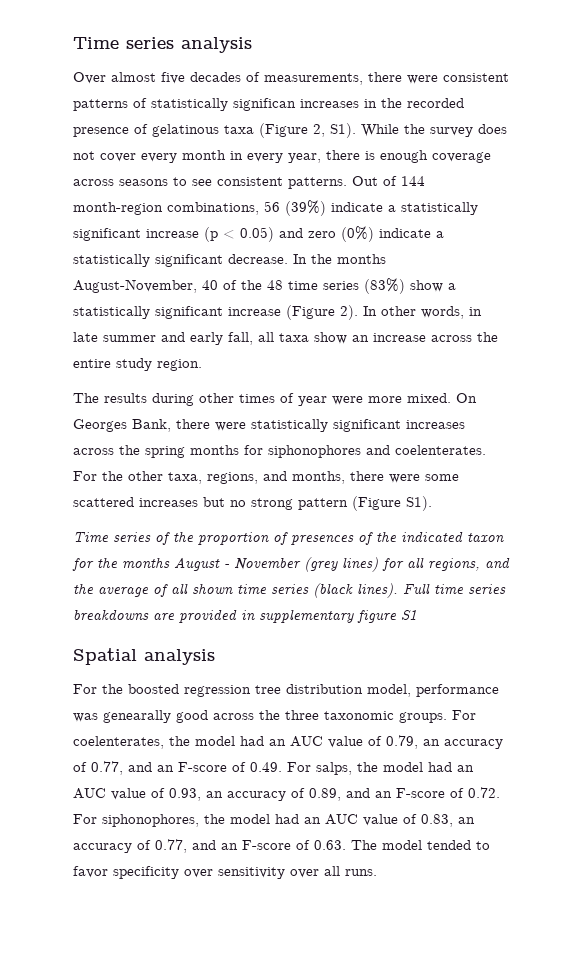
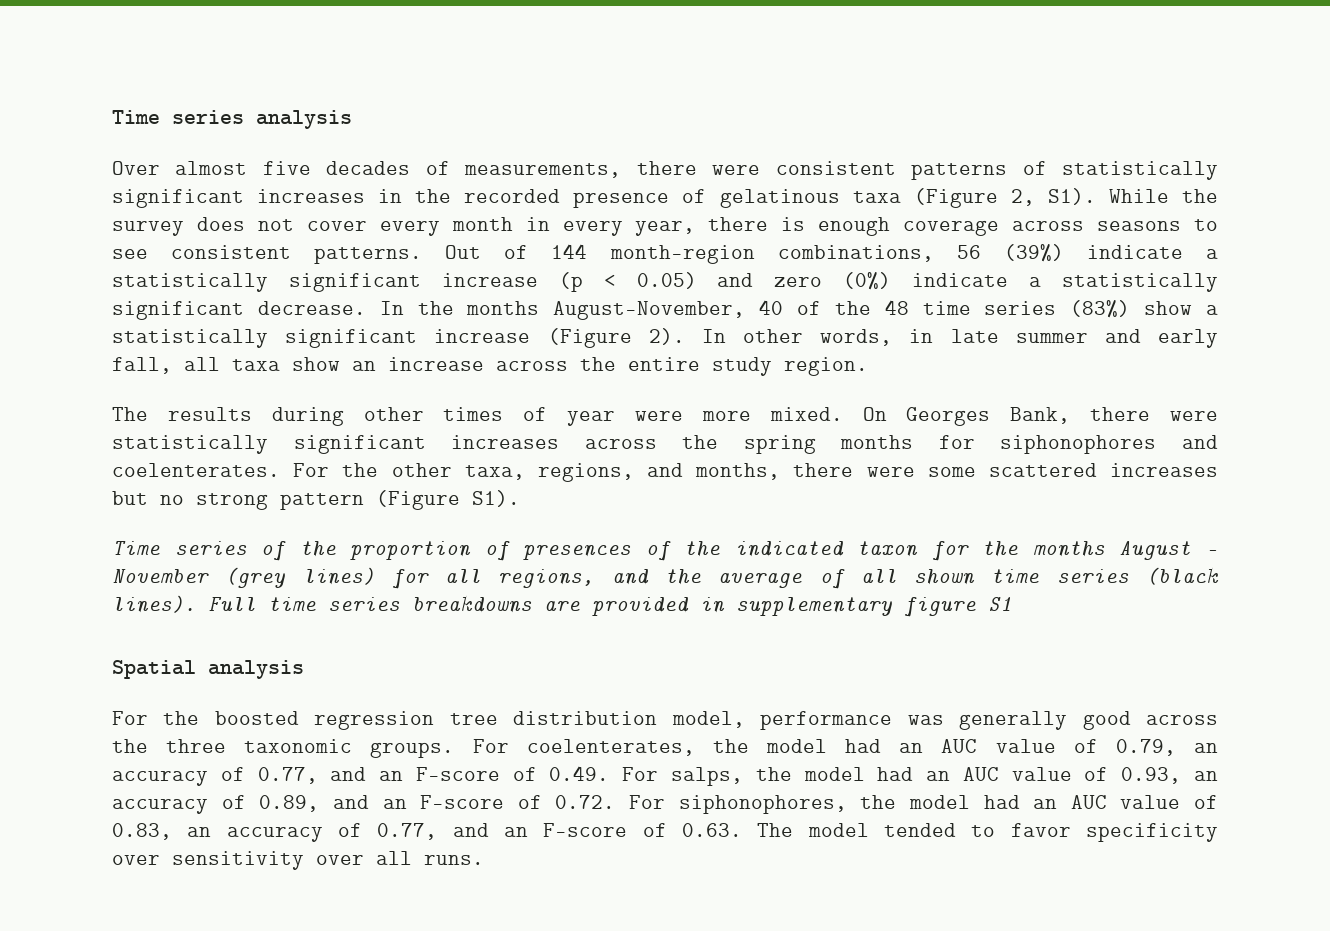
[233,98,296,111] significan -> [112,189,244,208] significant
[103,710,171,723] genearally -> [959,711,1068,730] generally

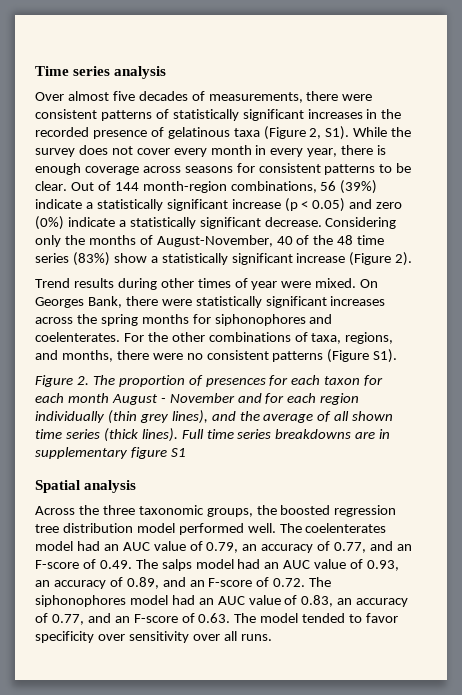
[1193,219,1218,231] [112,245,423,264] to see consistent patterns. -> [236,163,412,175] [35,181,67,191] for consistent patterns to be clear.
[379,301,540,315] In the months -> [325,217,397,229] [35,235,153,247] Considering only the months of
[701,329,1218,348] [112,357,868,376] [112,407,148,421] In other words, in late summer and early fall, all taxa show an increase across the entire study region. // The -> [35,278,70,288] // Trend
[701,411,751,421] more -> (312, 284) none
(452, 470) none -> [208,332,308,342] combinations of
[927,463,1218,477] [112,490,520,510] [112,541,1218,561] [112,567,595,589] some scattered increases but no strong pattern (Figure S1). // Time series of the proportion of presences of the indicated taxon for the months August - November (grey lines) for all regions, -> [186,349,398,363] [35,375,384,387] [35,393,360,405] [35,410,208,424] no consistent patterns (Figure S1). // Figure 2. The proportion of presences for each taxon for each month August - November and for each region individually (thin grey lines),
[1146,567,1220,585] (black -> [103,428,138,442] (thick
[592,597,689,616] provided -> (376, 435) none
[112,711,148,725] For -> [35,505,253,517] Across the three taxonomic groups,
[671,711,1219,730] [112,739,749,758] model, performance was generally good across the three taxonomic groups. For coelenterates, the -> [136,523,387,535] model performed well. The coelenterates
[622,767,792,786] For salps, the -> [135,559,192,571] The salps
[629,795,897,814] For siphonophores, the -> [309,577,332,587] [35,595,126,607] The siphonophores

